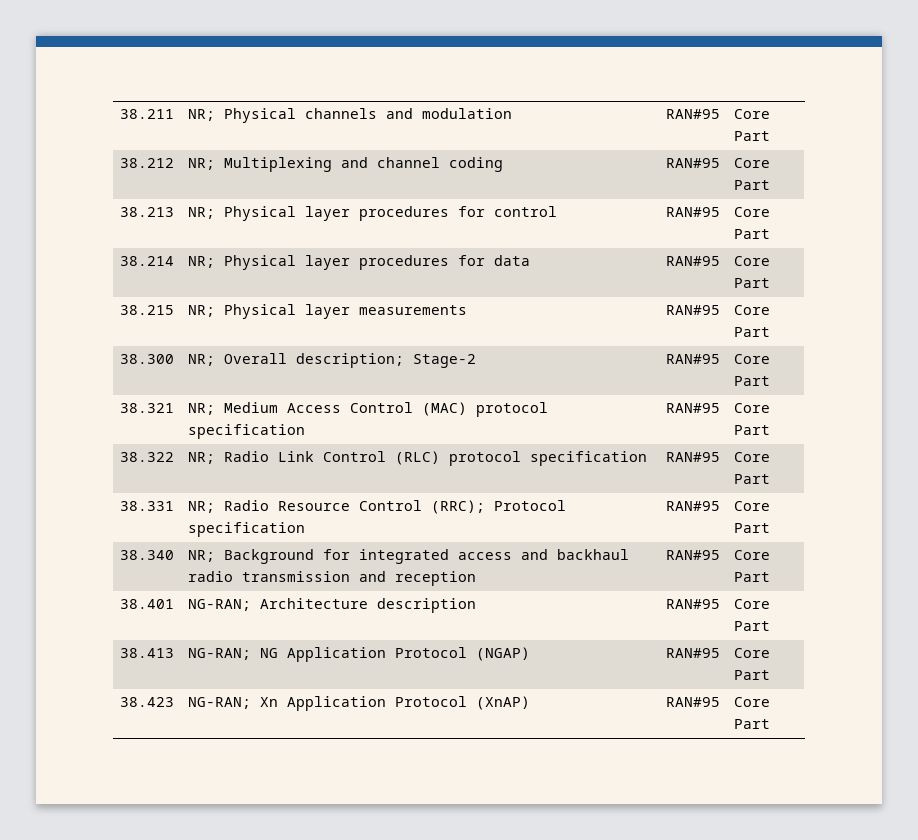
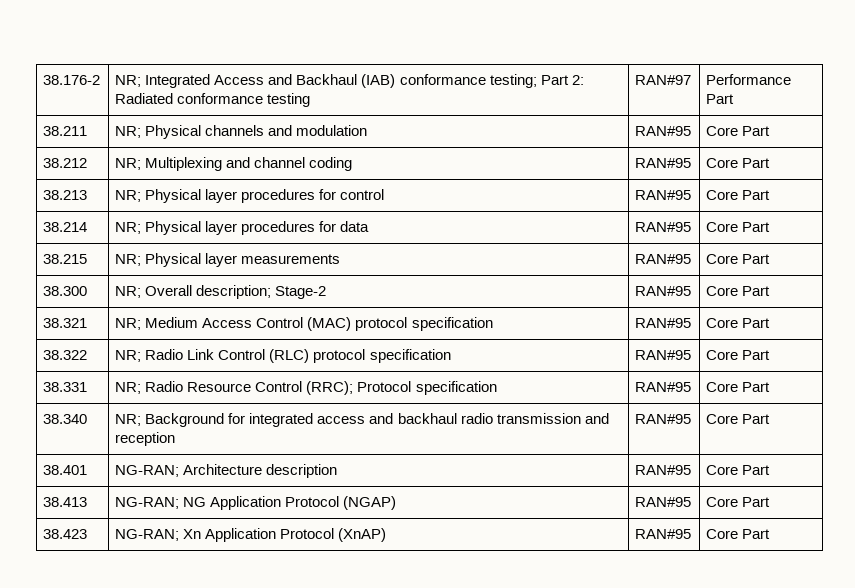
(119, 114) none -> [43,75,101,85] [115,74,584,88] [115,93,311,107] [635,75,692,85] [706,74,792,85] [706,94,735,104] 38.176-2 | NR; Integrated Access and Backhaul (IAB) conformance testing; Part 2: Radiated conformance testing | RAN#97 | Performance Part //

